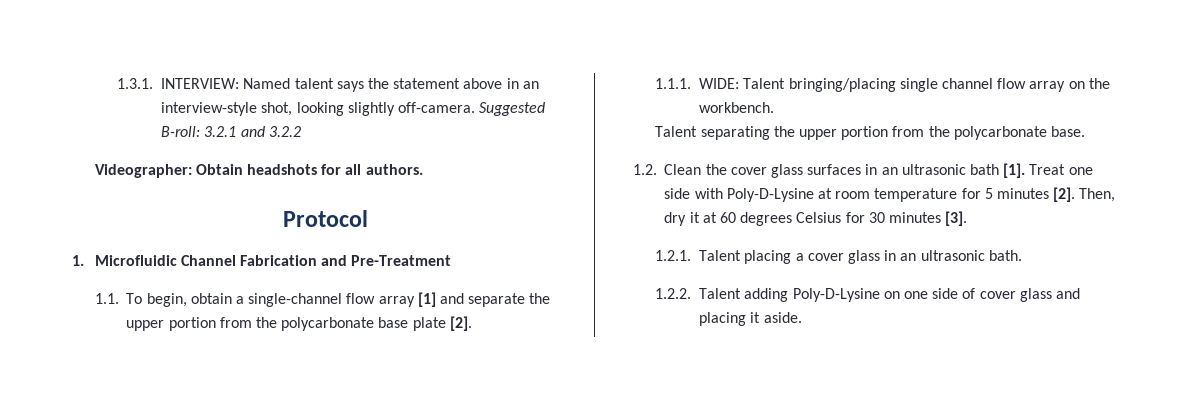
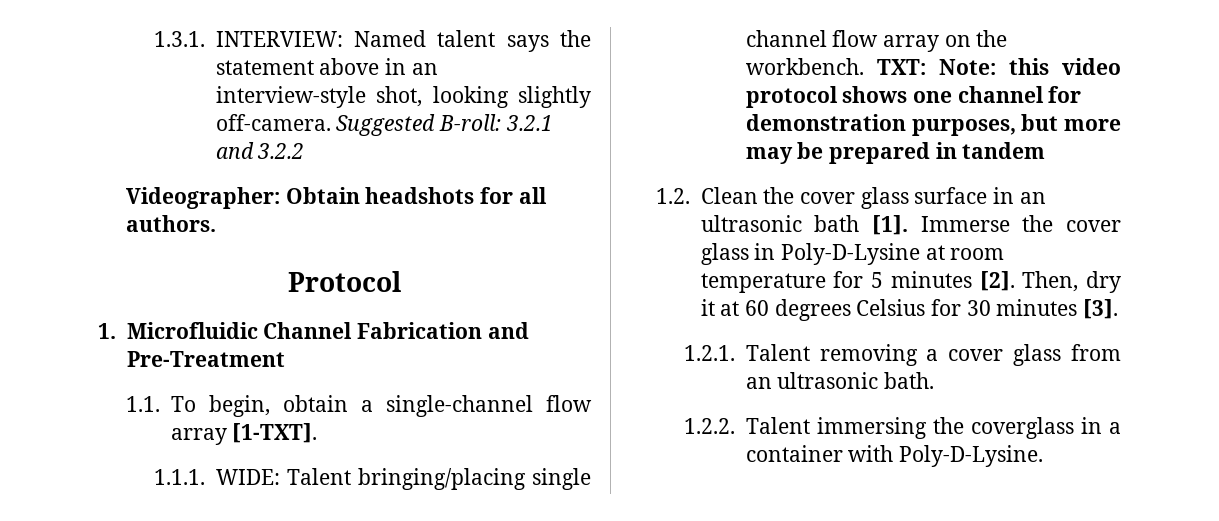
[417,292,551,307] [126,316,472,331] [1] and separate the upper portion from the polycarbonate base plate [2]. -> [232,423,318,443] [1-TXT].
[655,126,1085,140] // Talent separating the upper portion from the polycarbonate base. -> [876,58,1121,75] [745,86,1082,108] [745,114,1121,136] [745,142,1046,164] TXT: Note: this video protocol shows one channel for demonstration purposes, but more may be prepared in tandem
[807,164,862,175] surfaces -> [914,187,988,204] surface
[1029,164,1093,175] [664,188,723,199] Treat one side with -> [920,215,1121,232] [700,243,776,265] Immerse the cover glass in
[744,250,792,264] placing -> [819,344,918,366] removing
[884,250,897,261] in -> [1071,344,1121,361] from
[744,288,1080,302] [699,312,802,326] adding Poly-D-Lysine on one side of cover glass and placing it aside. -> [816,417,1121,439] [745,445,1044,467] immersing the coverglass in a container with Poly-D-Lysine.

